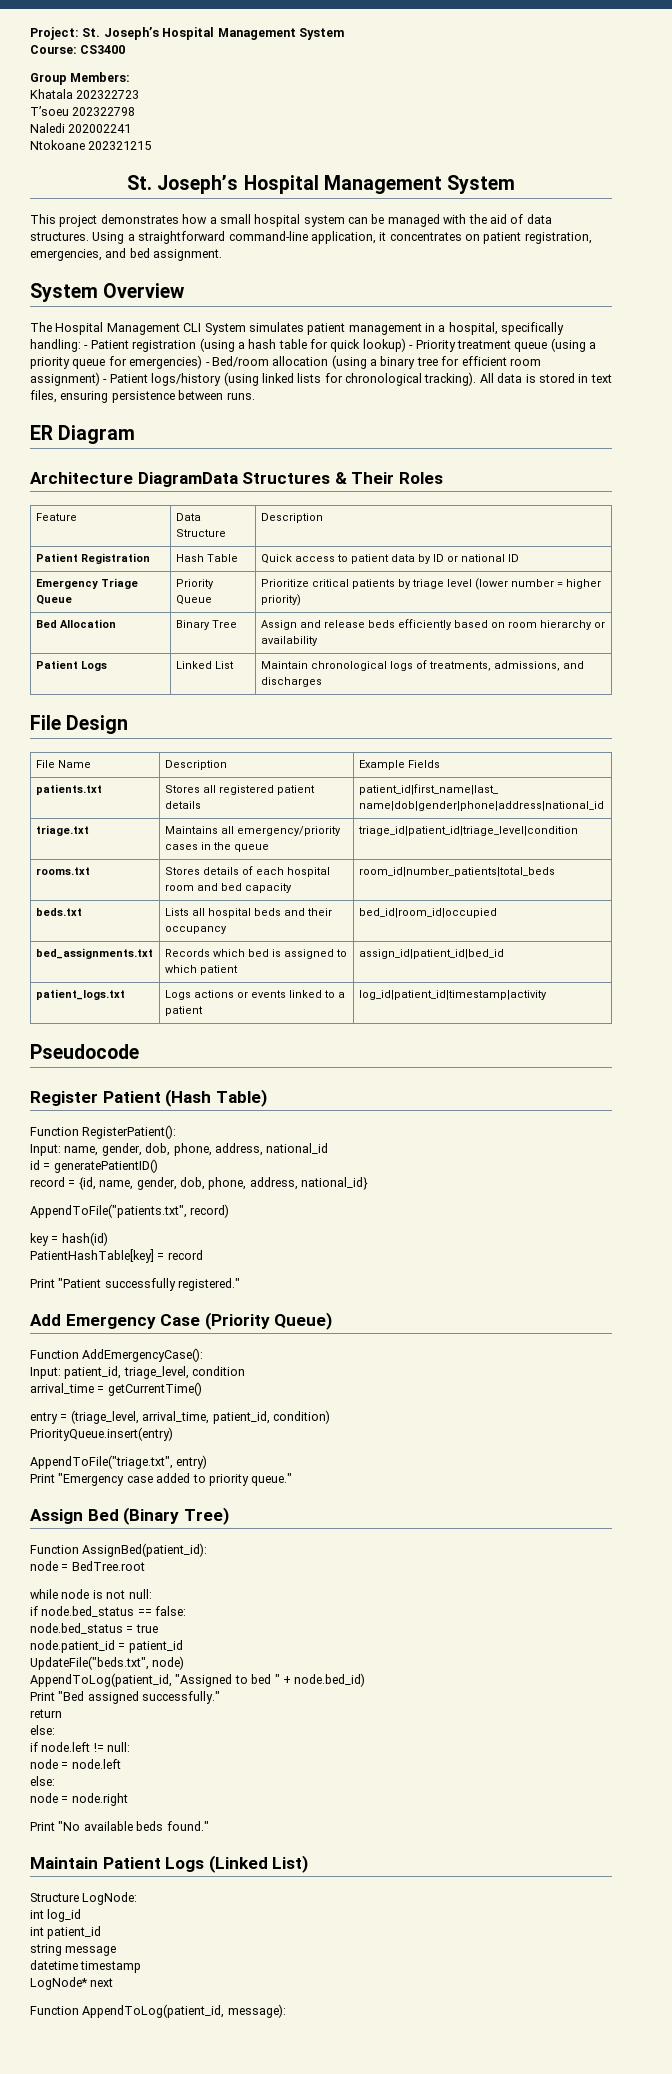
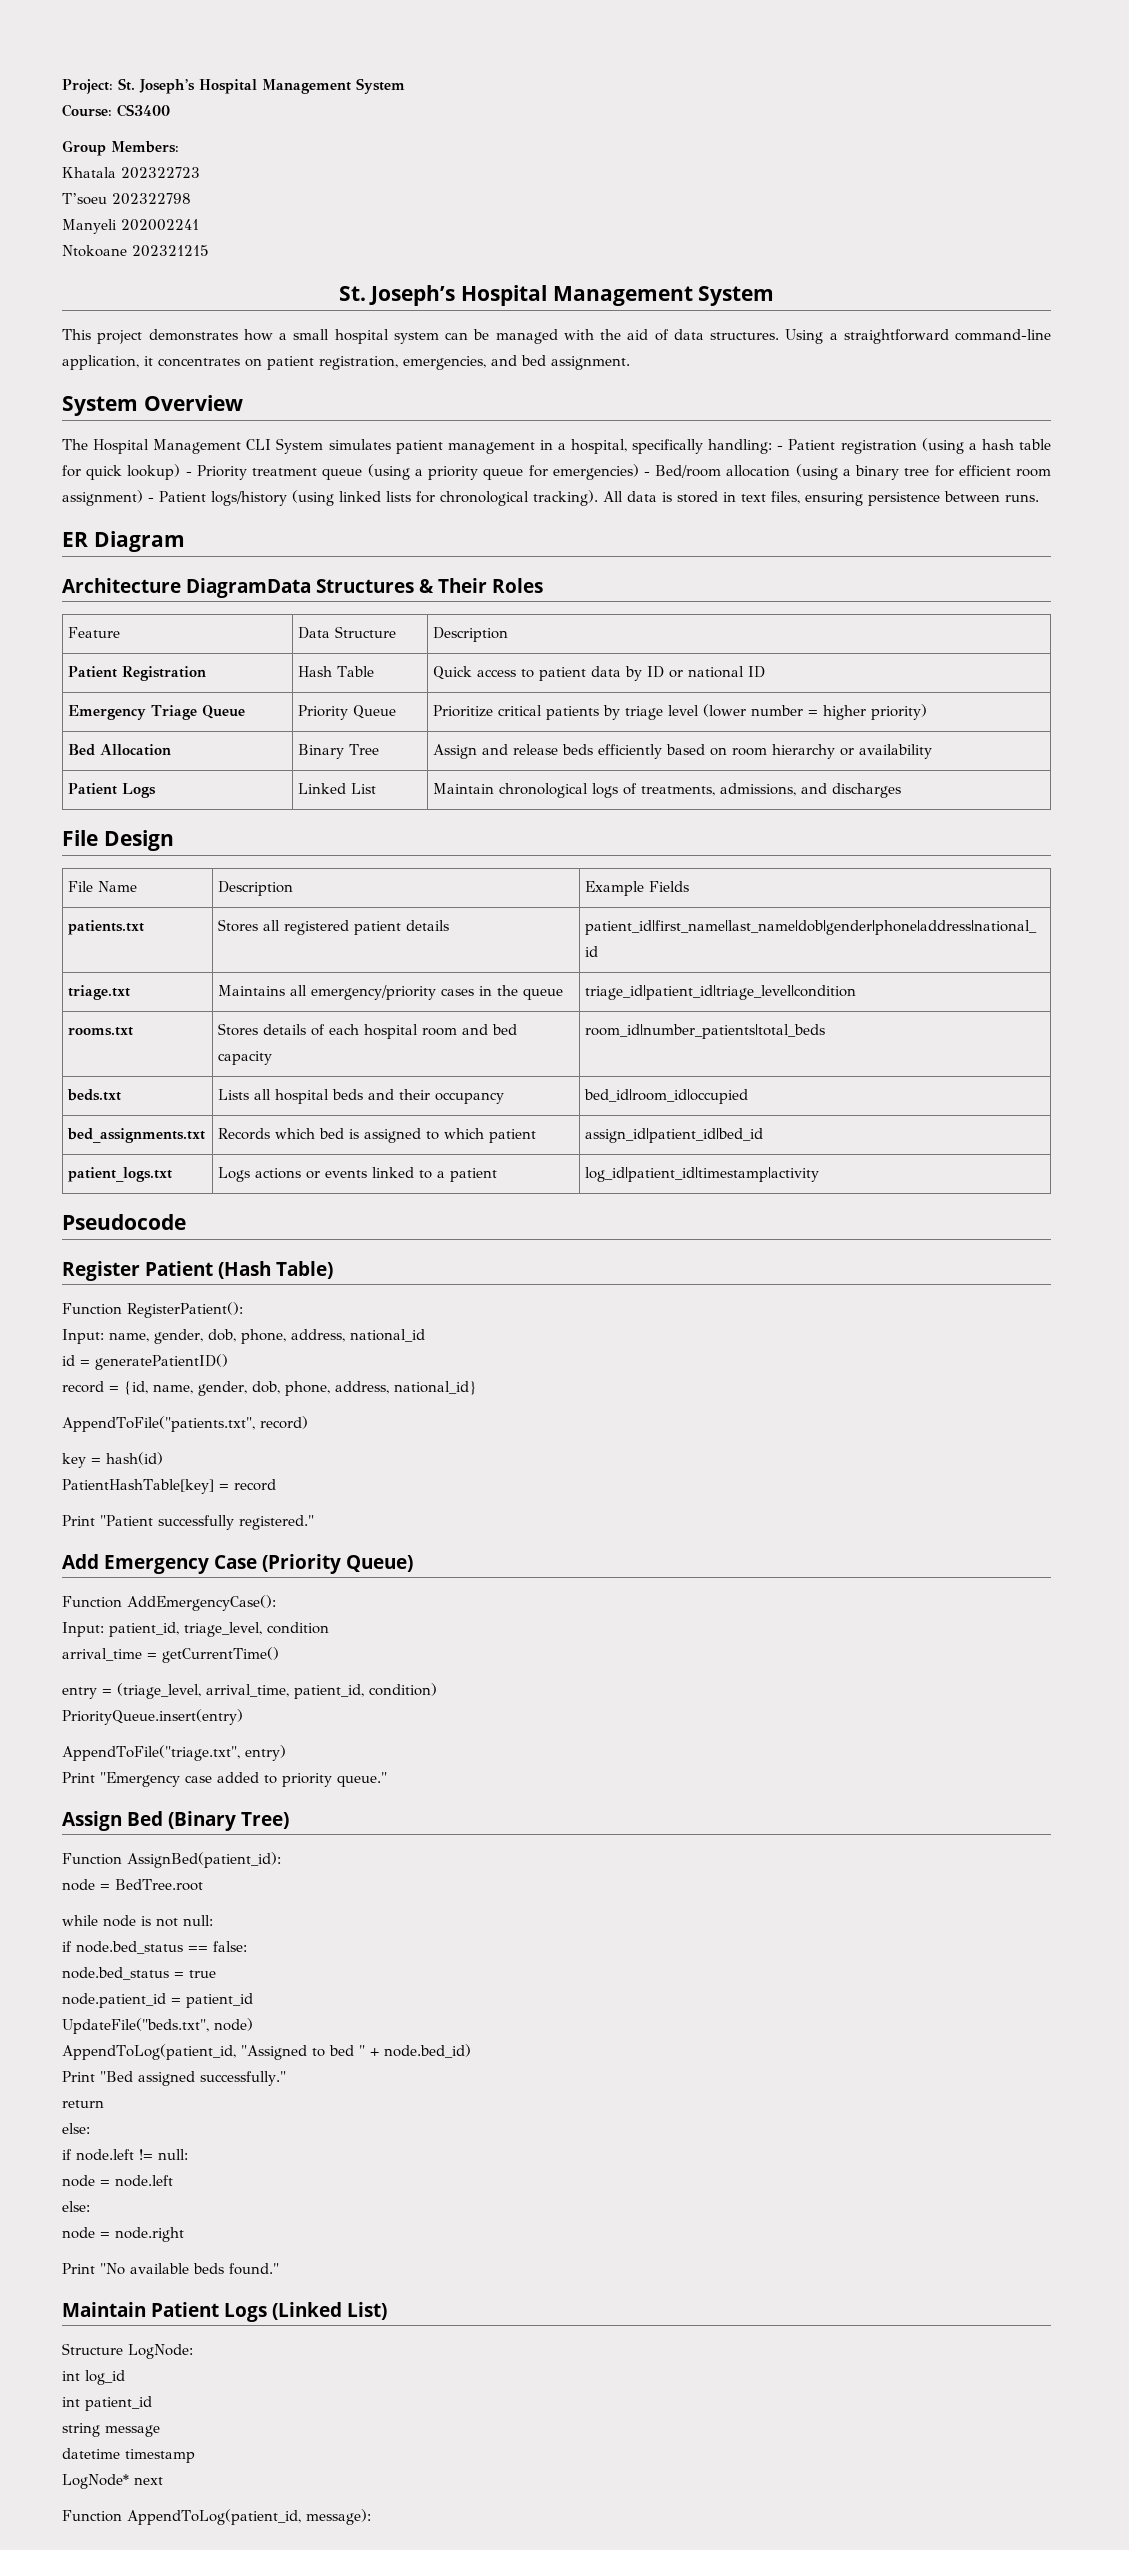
[30,123,65,133] Naledi -> [62,219,117,234] Manyeli

